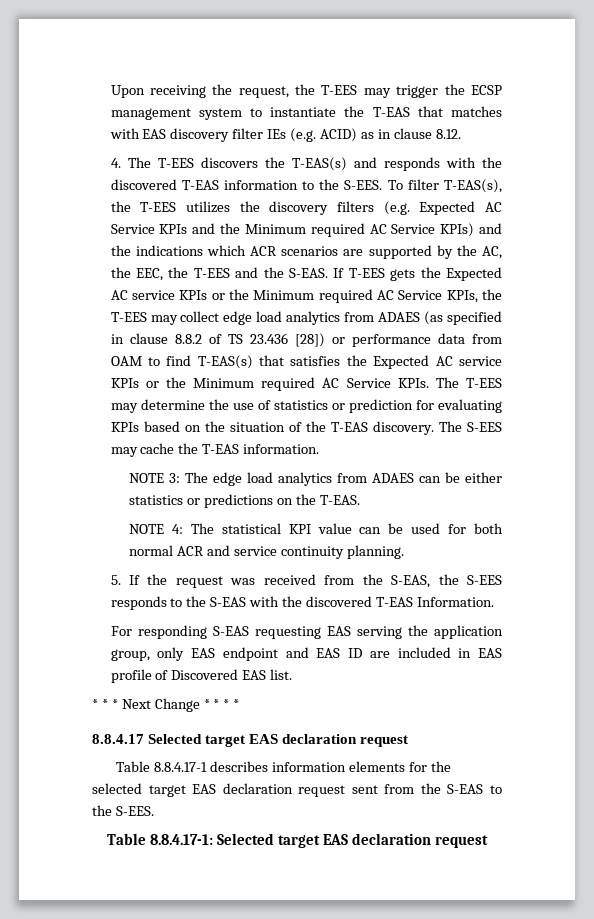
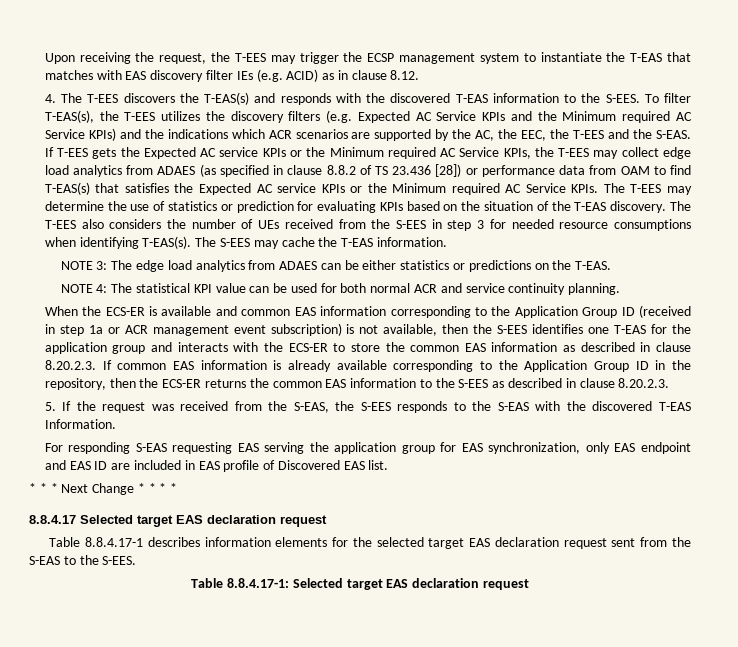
(462, 426) none -> [44,219,691,231] [44,236,217,249] T-EES also considers the number of UEs received from the S-EES in step 3 for needed resource consumptions when identifying T-EAS(s). The
(404, 552) none -> [44,305,691,318] [44,323,691,336] [44,342,691,354] [44,360,691,372] [44,378,670,390] // When the ECS-ER is available and common EAS information corresponding to the Application Group ID (received in step 1a or ACR management event subscription) is not available, then the S-EES identifies one T-EAS for the application group and interacts with the ECS-ER to store the common EAS information as described in clause 8.20.2.3. If common EAS information is already available corresponding to the Application Group ID in the repository, then the ECS-ER returns the common EAS information to the S-EES as described in clause 8.20.2.3.
[110,649,150,661] group, -> [401,442,581,454] group for EAS synchronization,

